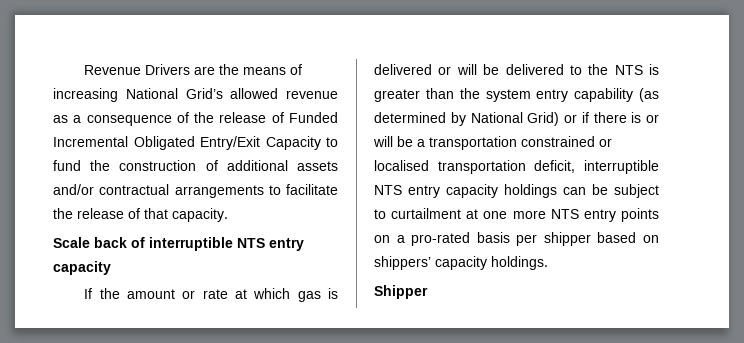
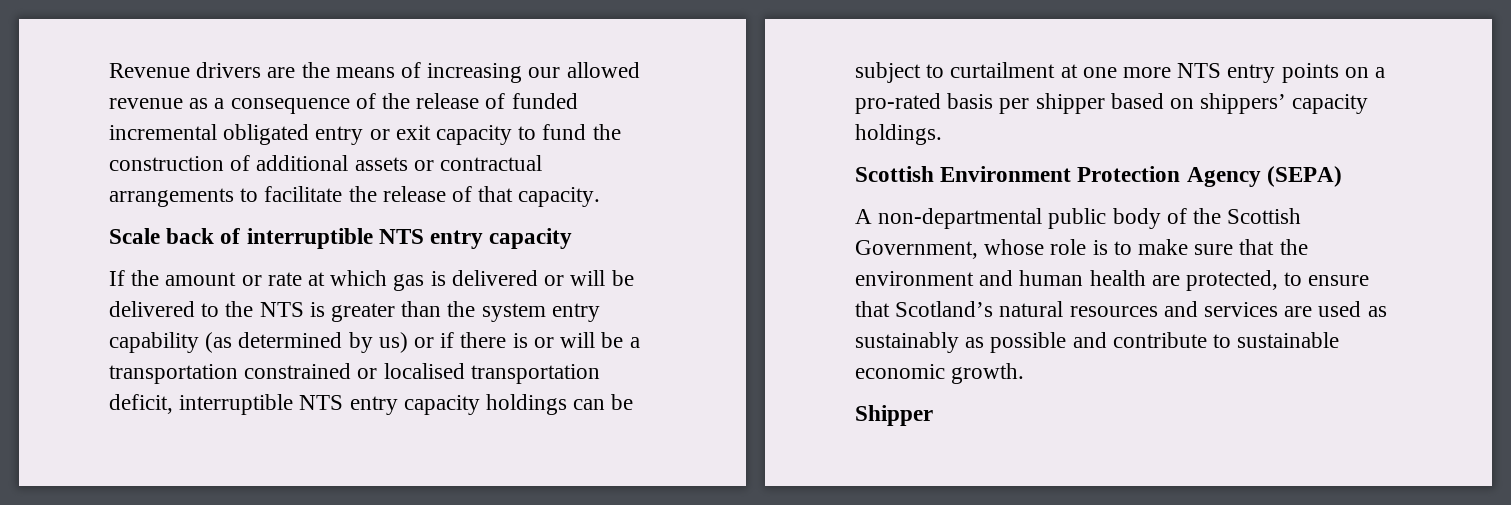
[145,64,191,75] Drivers -> [196,62,262,78] drivers
[125,88,223,99] National Grid’s -> [528,67,561,78] our
[289,112,338,123] [53,136,321,150] Funded Incremental Obligated Entry/Exit Capacity -> [511,93,578,109] [109,124,513,145] funded incremental obligated entry or exit capacity
[53,184,94,195] and/or -> [413,160,434,171] or
[470,112,560,126] National Grid) -> [378,332,408,353] us)
(548, 263) none -> [855,166,1342,187] [855,208,1302,229] [855,239,1308,259] [855,270,1370,291] [855,301,1387,317] [855,332,1340,353] [855,363,1025,384] // Scottish Environment Protection Agency (SEPA) // A non-departmental public body of the Scottish Government, whose role is to make sure that the environment and human health are protected, to ensure that Scotland’s natural resources and services are used as sustainably as possible and contribute to sustainable economic growth.

